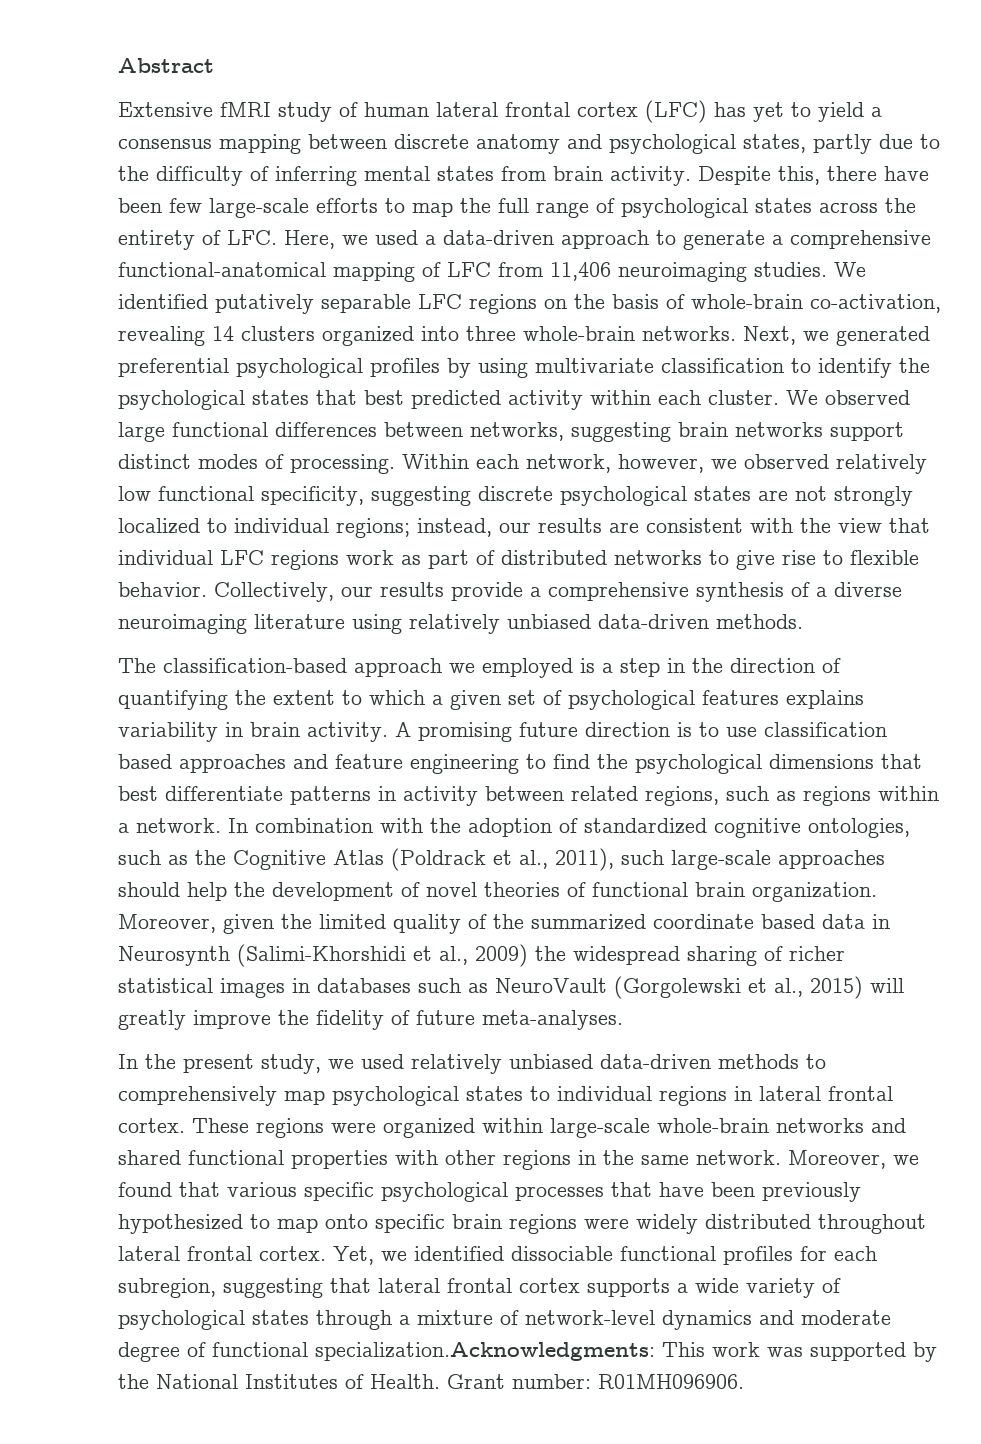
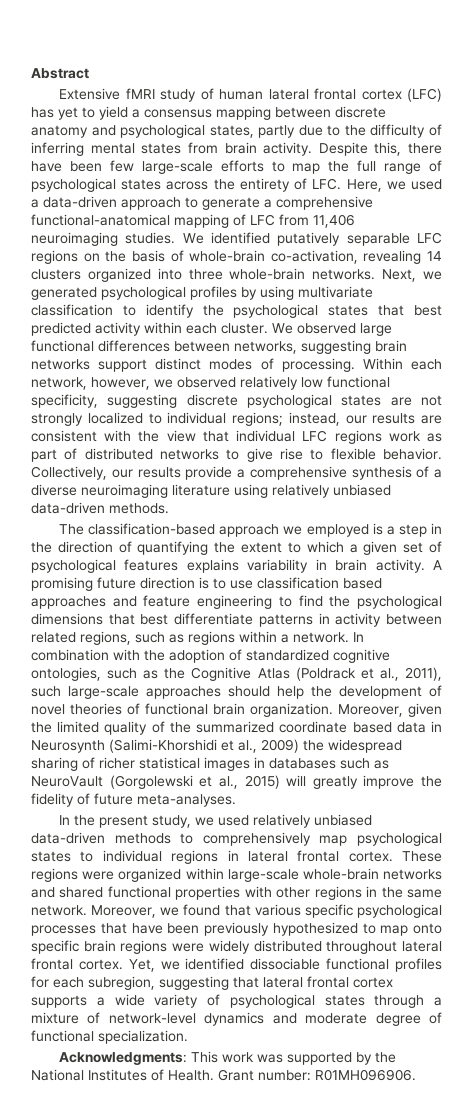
[118,358,229,377] preferential -> (97, 293) none
[315,1342,655,1361] specialization.Acknowledgments: -> [98,1030,188,1044] [59,1052,188,1065] specialization. // Acknowledgments:

